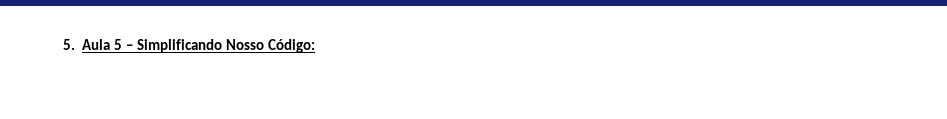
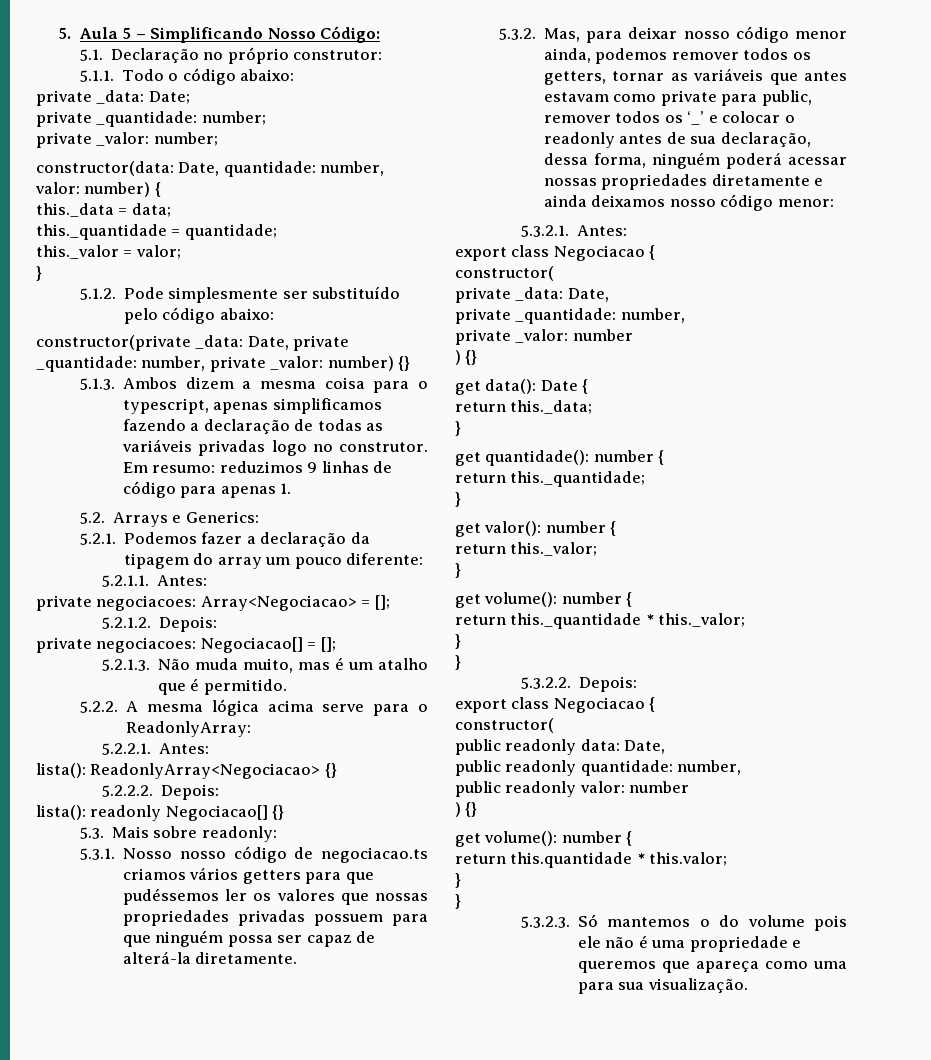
(315, 46) none -> [79,47,383,64] [79,68,295,85] [36,90,190,106] [36,111,266,127] [36,132,218,148] [36,161,385,177] [35,182,161,197] [36,203,171,217] [36,224,277,240] [36,245,181,259] [36,266,42,281] [79,286,401,303] [123,307,274,324] [36,335,350,351] [36,356,411,372] [79,377,428,393] [122,398,382,414] [122,419,384,434] [121,439,428,456] [122,461,393,473] [122,481,292,498] [79,511,259,527] [79,532,370,547] [123,553,424,569] [101,575,207,587] [36,595,390,611] [101,616,217,632] [36,637,336,653] [101,657,429,673] [157,678,287,695] [79,699,428,716] [125,721,251,737] [101,743,209,755] [36,763,337,779] [101,784,219,800] [36,805,285,821] [79,826,277,842] [79,846,428,863] [122,867,374,884] [122,888,428,905] [122,910,428,926] [122,930,376,947] [122,951,298,964] [498,26,847,43] [543,48,811,64] [543,68,847,85] [543,90,812,106] [543,111,795,125] [543,132,811,148] [543,152,847,169] [543,174,824,190] [543,194,834,211] [520,225,627,237] [455,245,656,261] [455,266,554,281] [455,287,609,303] [455,308,685,324] [455,329,633,345] [455,350,478,365] [455,379,589,395] [455,400,593,414] [455,421,461,436] [455,450,665,466] [455,471,646,487] [455,492,461,507] [455,521,617,537] [455,542,598,556] [455,563,461,578] [455,592,633,608] [455,613,746,629] [455,634,461,649] [455,655,461,670] [520,676,637,692] [455,697,656,713] [455,718,554,733] [455,739,666,755] [455,760,742,776] [455,781,690,797] [455,802,478,817] [455,831,633,847] [455,852,728,868] [455,873,461,888] [455,894,461,909] [520,914,847,931] [577,935,802,952] [577,961,847,973] [577,978,748,994] // 5.1. Declaração no próprio construtor: // 5.1.1. Todo o código abaixo: // private _data: Date; // private _quantidade: number; // private _valor: number; // constructor(data: Date, quantidade: number, valor: number) { // this._data = data; // this._quantidade = quantidade; // this._valor = valor; // } // 5.1.2. Pode simplesmente ser substituído pelo código abaixo: // constructor(private _data: Date, private _quantidade: number, private _valor: number) {} // 5.1.3. Ambos dizem a mesma coisa para o typescript, apenas simplificamos fazendo a declaração de todas as variáveis privadas logo no construtor. Em resumo: reduzimos 9 linhas de código para apenas 1. // 5.2. Arrays e Generics: // 5.2.1. Podemos fazer a declaração da tipagem do array um pouco diferente: // 5.2.1.1. Antes: // private negociacoes: Array<Negociacao> = []; // 5.2.1.2. Depois: // private negociacoes: Negociacao[] = []; // 5.2.1.3. Não muda muito, mas é um atalho que é permitido. // 5.2.2. A mesma lógica acima serve para o ReadonlyArray: // 5.2.2.1. Antes: // lista(): ReadonlyArray<Negociacao> {} // 5.2.2.2. Depois: // lista(): readonly Negociacao[] {} // 5.3. Mais sobre readonly: // 5.3.1. Nosso nosso código de negociacao.ts criamos vários getters para que pudéssemos ler os valores que nossas propriedades privadas possuem para que ninguém possa ser capaz de alterá-la diretamente. // 5.3.2. Mas, para deixar nosso código menor ainda, podemos remover todos os getters, tornar as variáveis que antes estavam como private para public, remover todos os ‘_’ e colocar o readonly antes de sua declaração, dessa forma, ninguém poderá acessar nossas propriedades diretamente e ainda deixamos nosso código menor: // 5.3.2.1. Antes: // export class Negociacao { // constructor( // private _data: Date, // private _quantidade: number, // private _valor: number // ) {} // get data(): Date { // return this._data; // } // get quantidade(): number { // return this._quantidade; // } // get valor(): number { // return this._valor; // } // get volume(): number { // return this._quantidade * this._valor; // } // } // 5.3.2.2. Depois: // export class Negociacao { // constructor( // public readonly data: Date, // public readonly quantidade: number, // public readonly valor: number // ) {} // get volume(): number { // return this.quantidade * this.valor; // } // } // 5.3.2.3. Só mantemos o do volume pois ele não é uma propriedade e queremos que apareça como uma para sua visualização.

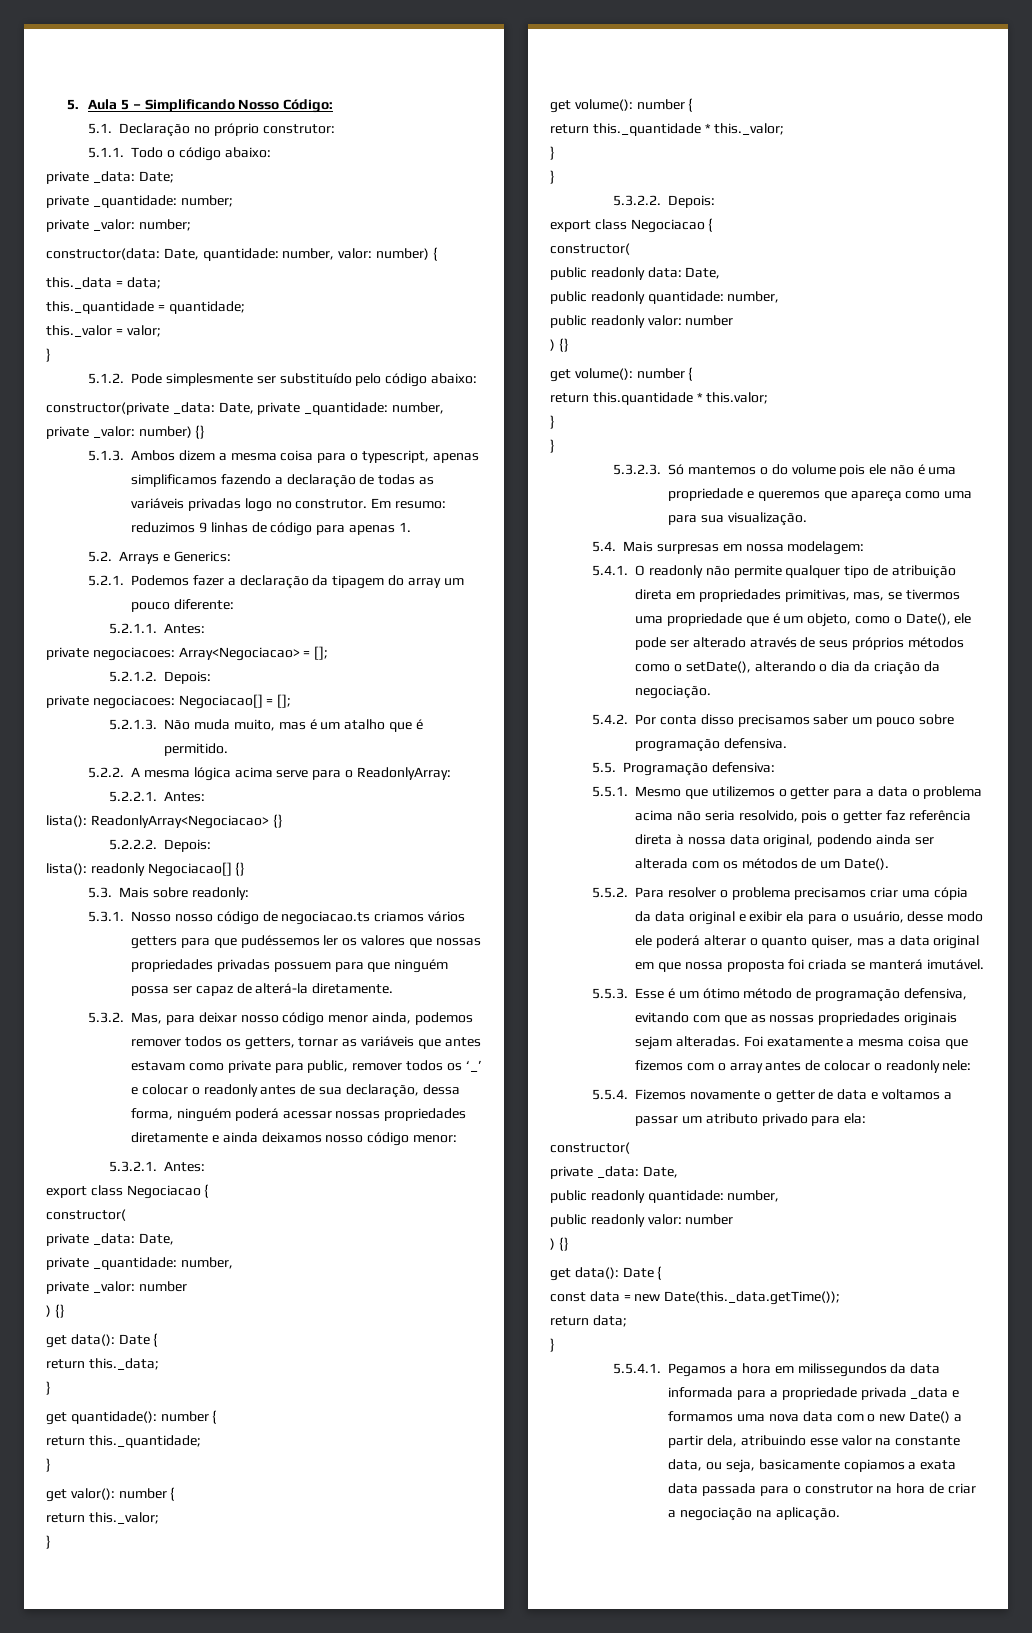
(748, 985) none -> [592,541,865,555] [592,565,956,579] [635,589,960,602] [635,613,972,627] [635,637,964,650] [635,661,940,675] [635,685,712,699] [592,714,954,727] [635,738,788,752] [592,762,776,776] [592,786,983,800] [635,810,971,824] [635,834,934,848] [635,858,889,870] [592,887,968,900] [635,911,984,925] [635,935,980,949] [635,959,984,972] [592,988,967,1002] [635,1012,957,1026] [635,1036,968,1050] [635,1060,972,1073] [592,1089,952,1103] [635,1113,867,1126] [550,1142,630,1154] [550,1166,678,1179] [550,1190,780,1203] [550,1214,734,1227] [550,1237,569,1251] [550,1266,663,1281] [550,1291,841,1305] [550,1315,627,1327] [550,1338,555,1352] [613,1363,941,1377] [668,1387,960,1400] [668,1411,962,1423] [668,1435,961,1448] [668,1459,957,1473] [668,1483,976,1496] [668,1507,840,1521] // 5.4. Mais surpresas em nossa modelagem: // 5.4.1. O readonly não permite qualquer tipo de atribuição direta em propriedades primitivas, mas, se tivermos uma propriedade que é um objeto, como o Date(), ele pode ser alterado através de seus próprios métodos como o setDate(), alterando o dia da criação da negociação. // 5.4.2. Por conta disso precisamos saber um pouco sobre programação defensiva. // 5.5. Programação defensiva: // 5.5.1. Mesmo que utilizemos o getter para a data o problema acima não seria resolvido, pois o getter faz referência direta à nossa data original, podendo ainda ser alterada com os métodos de um Date(). // 5.5.2. Para resolver o problema precisamos criar uma cópia da data original e exibir ela para o usuário, desse modo ele poderá alterar o quanto quiser, mas a data original em que nossa proposta foi criada se manterá imutável. // 5.5.3. Esse é um ótimo método de programação defensiva, evitando com que as nossas propriedades originais sejam alteradas. Foi exatamente a mesma coisa que fizemos com o array antes de colocar o readonly nele: // 5.5.4. Fizemos novamente o getter de data e voltamos a passar um atributo privado para ela: // constructor( // private _data: Date, // public readonly quantidade: number, // public readonly valor: number // ) {} // get data(): Date { // const data = new Date(this._data.getTime()); // return data; // } // 5.5.4.1. Pegamos a hora em milissegundos da data informada para a propriedade privada _data e formamos uma nova data com o new Date() a partir dela, atribuindo esse valor na constante data, ou seja, basicamente copiamos a exata data passada para o construtor na hora de criar a negociação na aplicação.

